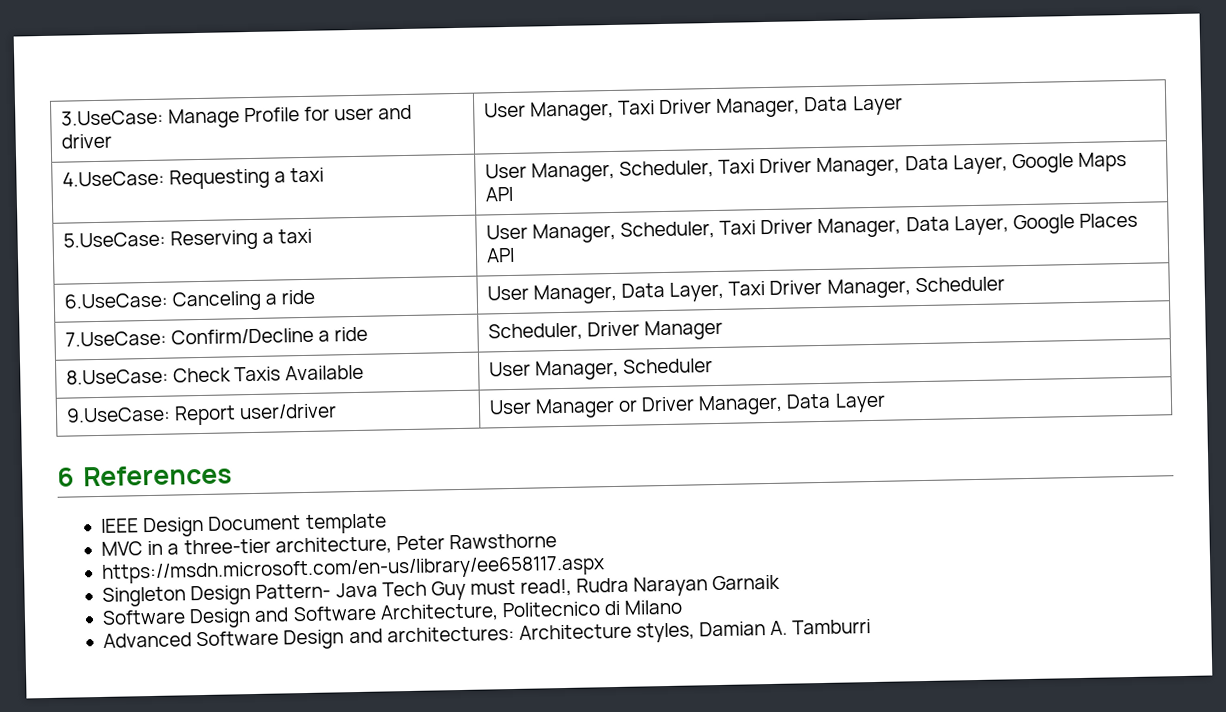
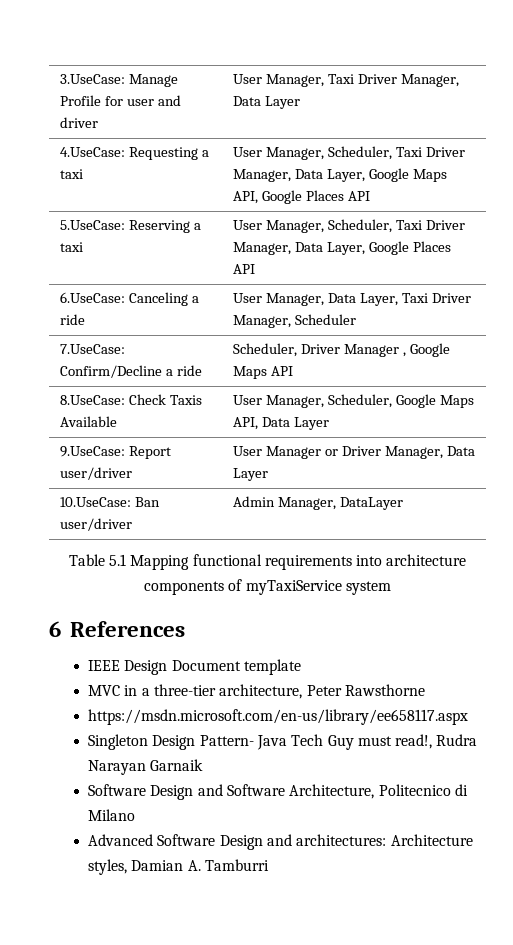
(1127, 162) none -> [233,190,344,204] API, Google Places
(724, 330) none -> [402,343,450,357] [233,366,293,379] , Google Maps API
[623,358,714,374] Scheduler -> [327,394,474,408] [233,417,329,430] Scheduler, Google Maps API, Data Layer
(886, 402) none -> [60,497,160,507] [60,518,133,531] [233,496,403,510] [68,554,467,570] [144,579,391,595] // 10.UseCase: Ban user/driver | Admin Manager, DataLayer // Table 5.1 Mapping functional requirements into architecture components of myTaxiService system

